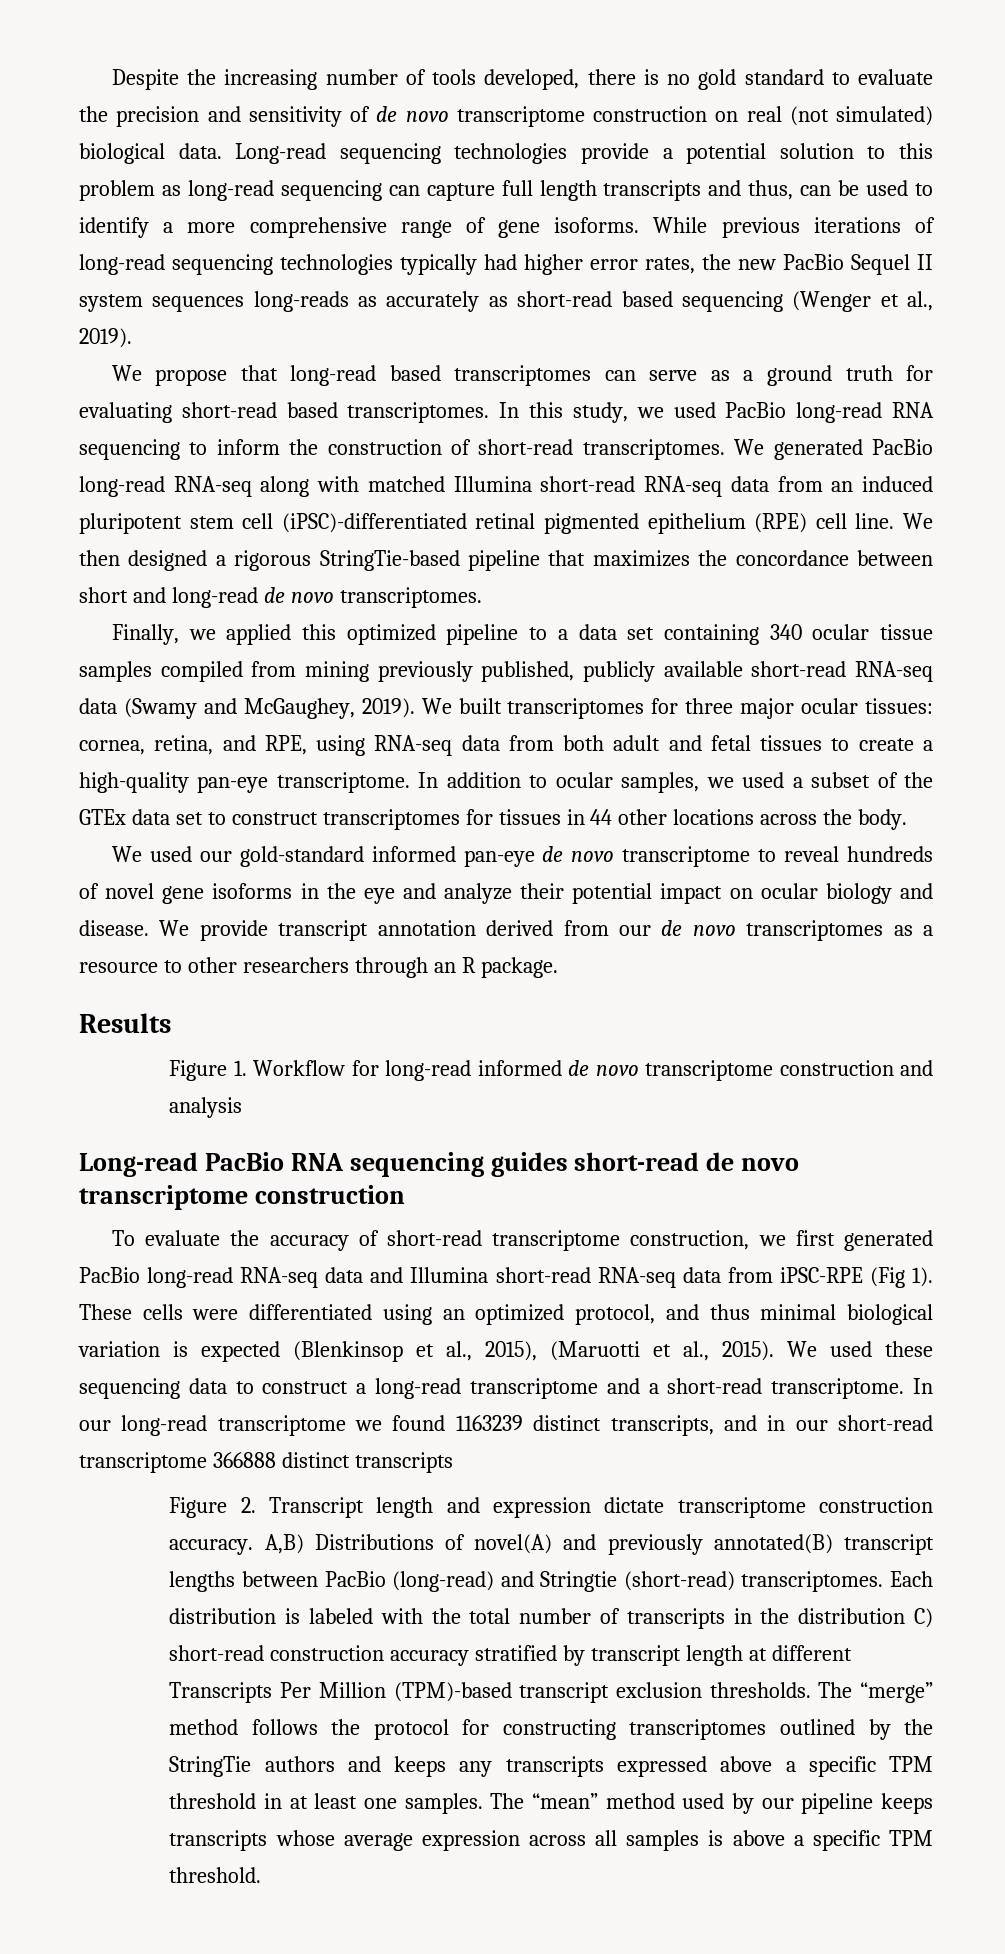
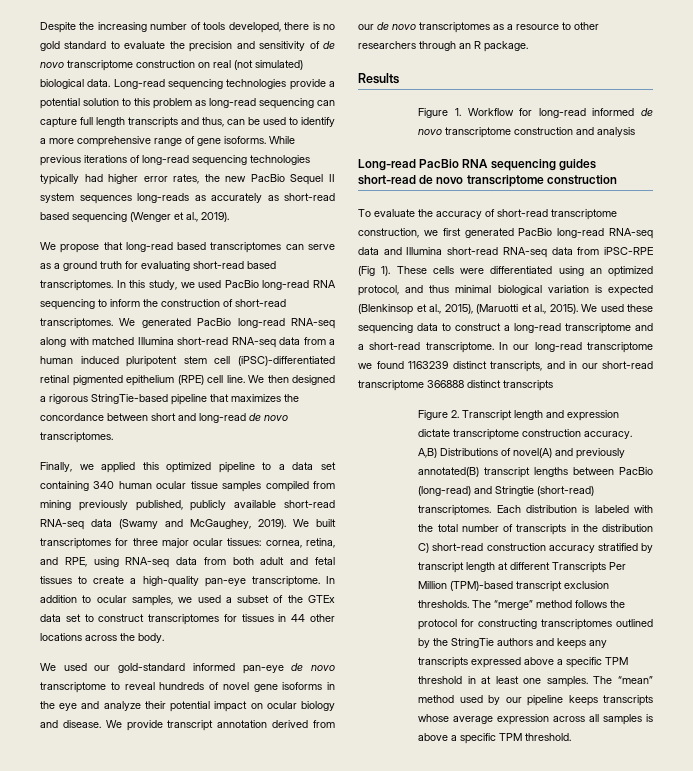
[831,481,854,492] an -> [329,339,335,345] [40,356,73,364] a human
(802, 632) none -> [118,481,152,489] human

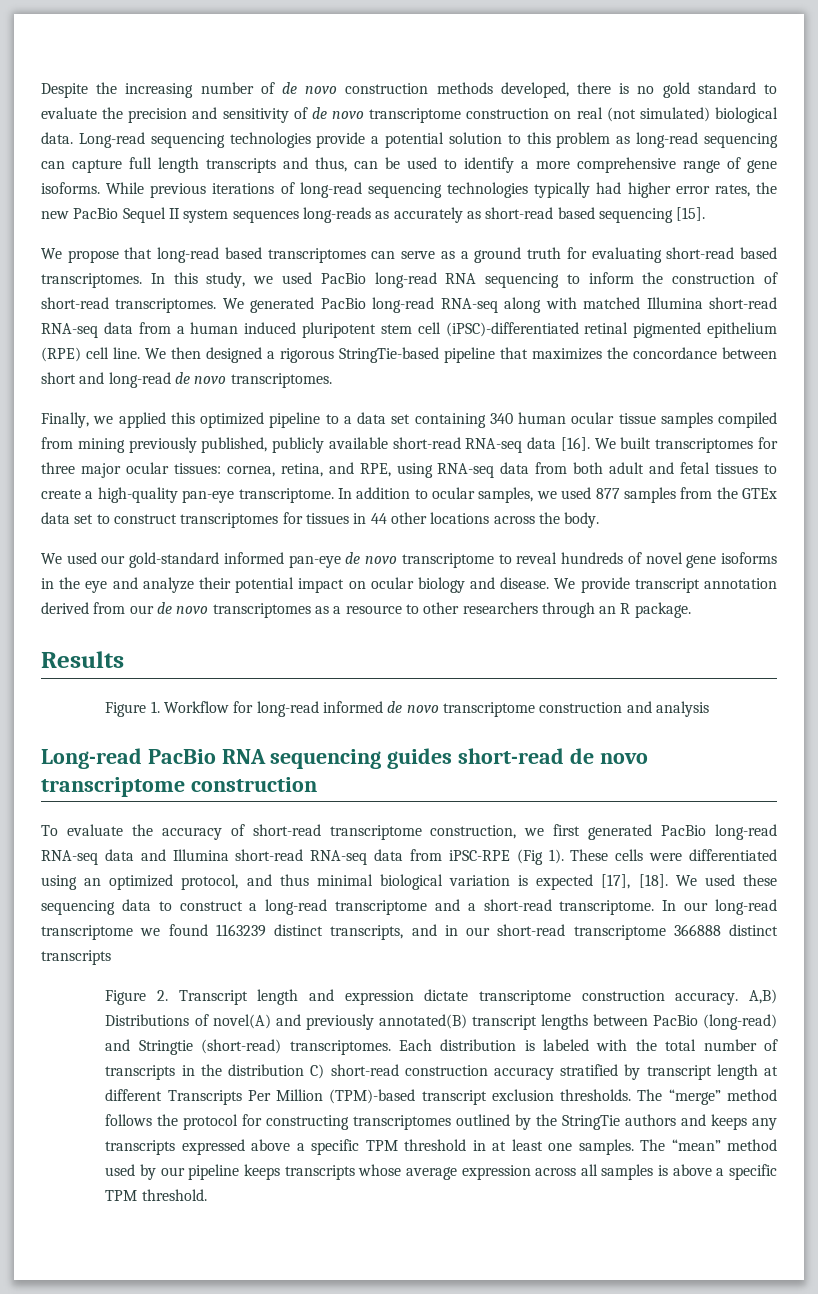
[203,22,226,30] tools -> [282,82,493,94] de novo construction methods
[130,212,229,222] (Wenger et al., 2019). -> [676,207,706,221] [15].
[119,519,286,529] (Swamy and McGaughey, 2019). -> [560,437,590,451] [16].
[225,595,284,603] a subset of -> [595,487,713,503] 877 samples from
[358,304,578,315] (Blenkinsop et al., 2015), (Maruotti et al., 2015). -> [601,874,668,889] [17], [18].

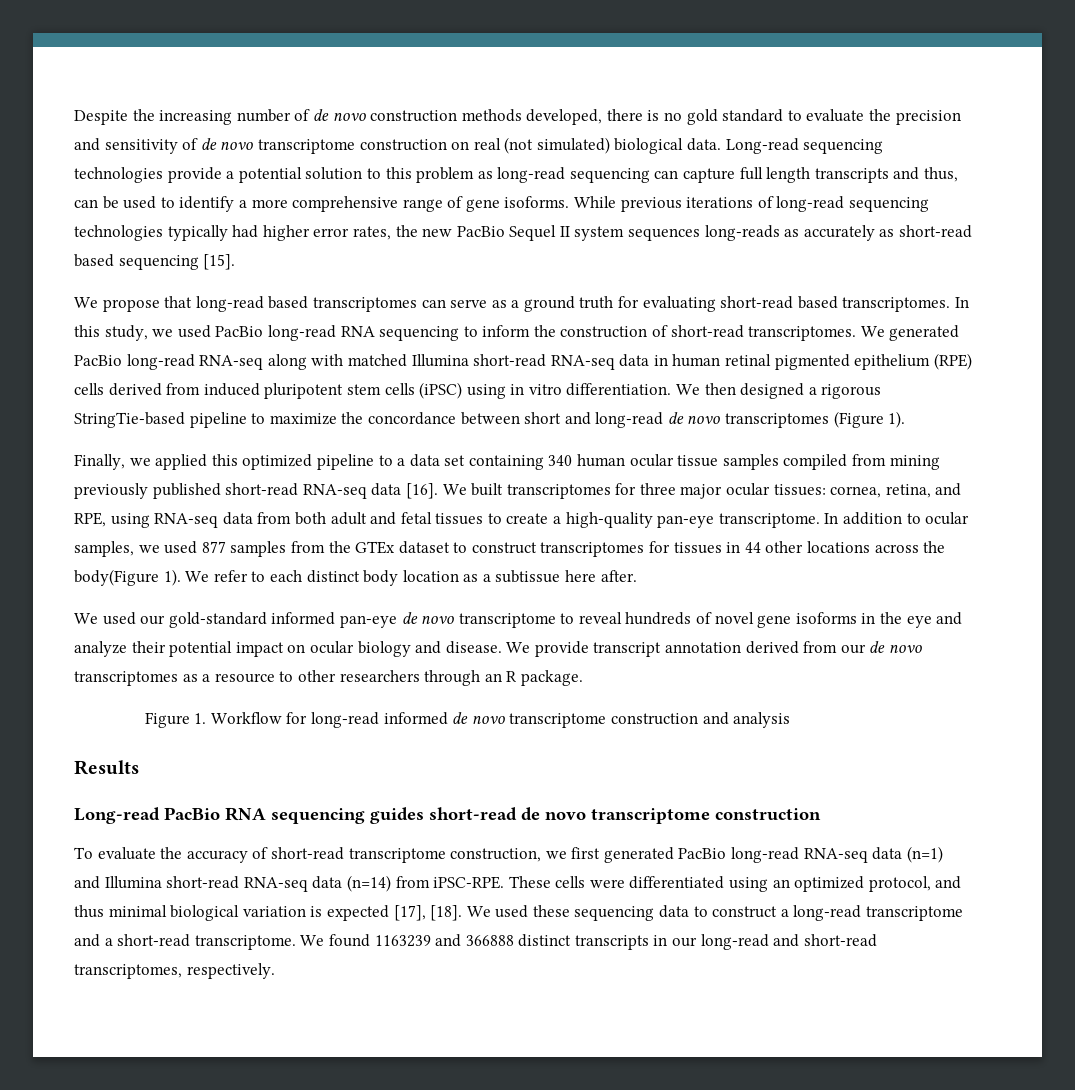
[138,322,778,338] [41,347,140,362] from a human induced pluripotent stem cell (iPSC)-differentiated retinal pigmented epithelium (RPE) cell line. -> [653,353,972,370] [74,382,672,399] in human retinal pigmented epithelium (RPE) cells derived from induced pluripotent stem cells (iPSC) using in vitro differentiation.
[500,347,602,360] that maximizes -> [251,413,337,425] to maximize
[230,373,332,388] transcriptomes. -> [725,411,906,428] transcriptomes (Figure 1).
[201,437,388,453] published, publicly available -> [152,483,221,499] published
[41,512,94,524] data set -> [398,541,450,554] dataset
[564,512,600,528] body. -> [74,569,637,586] body(Figure 1). We refer to each distinct body location as a subtissue here after.
[41,651,124,668] // Results -> (583, 678) none
(709, 709) none -> [74,760,139,775] // Results
(134, 855) none -> [906,846,943,863] (n=1)
[409,849,564,865] from iPSC-RPE (Fig 1). -> [346,875,505,892] (n=14) from iPSC-RPE.
[662,899,777,915] [41,924,778,940] [41,950,111,965] [105,989,777,1005] [105,1014,778,1030] [105,1039,778,1055] [105,1064,779,1080] [105,1089,778,1105] [105,1114,778,1130] [105,1139,777,1155] [105,1164,777,1180] [105,1189,207,1201] In our long-read transcriptome we found 1163239 distinct transcripts, and in our short-read transcriptome 366888 distinct transcripts // Figure 2. Transcript length and expression dictate transcriptome construction accuracy. A,B) Distributions of novel(A) and previously annotated(B) transcript lengths between PacBio (long-read) and Stringtie (short-read) transcriptomes. Each distribution is labeled with the total number of transcripts in the distribution C) short-read construction accuracy stratified by transcript length at different Transcripts Per Million (TPM)-based transcript exclusion thresholds. The “merge” method follows the protocol for constructing transcriptomes outlined by the StringTie authors and keeps any transcripts expressed above a specific TPM threshold in at least one samples. The “mean” method used by our pipeline keeps transcripts whose average expression across all samples is above a specific TPM threshold. -> [300,934,877,950] [74,963,275,979] We found 1163239 and 366888 distinct transcripts in our long-read and short-read transcriptomes, respectively.

